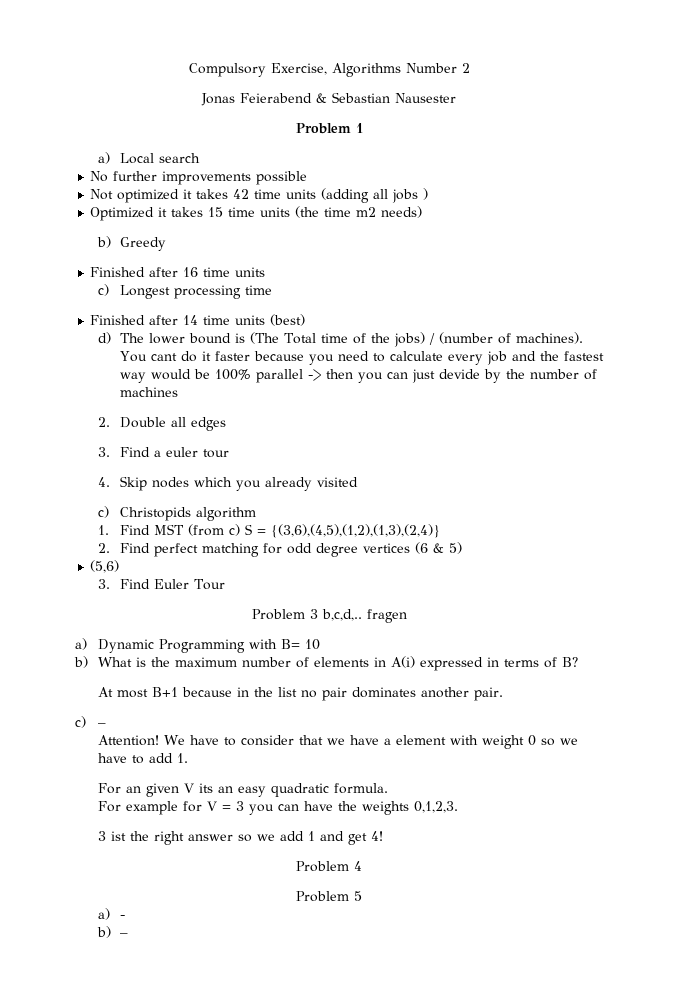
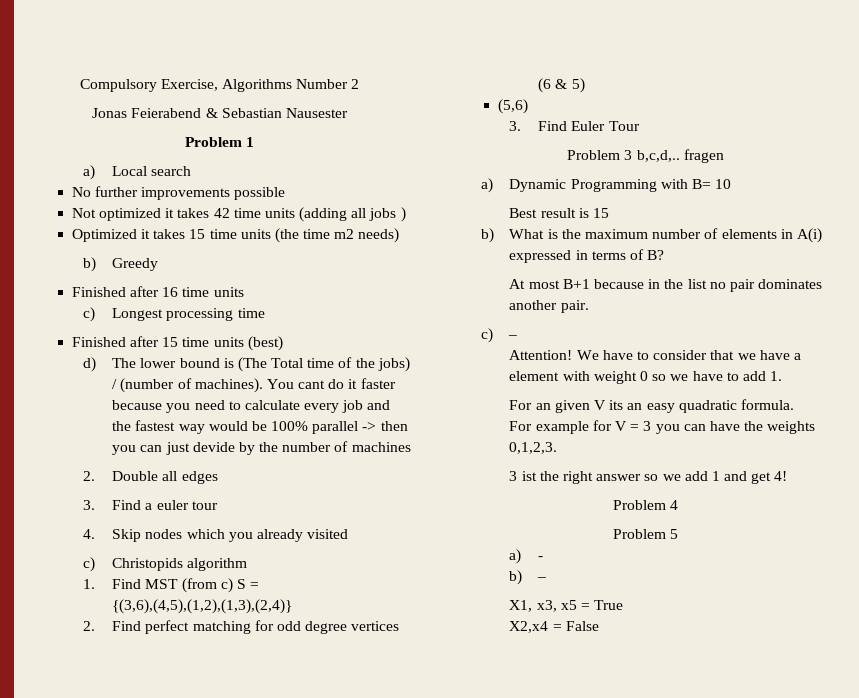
[183,315,199,325] 14 -> [162,337,179,347] 15
(320, 644) none -> [509,208,609,218] // Best result is 15
(129, 935) none -> [509,600,624,612] [509,621,599,633] // X1, x3, x5 = True // X2,x4 = False

